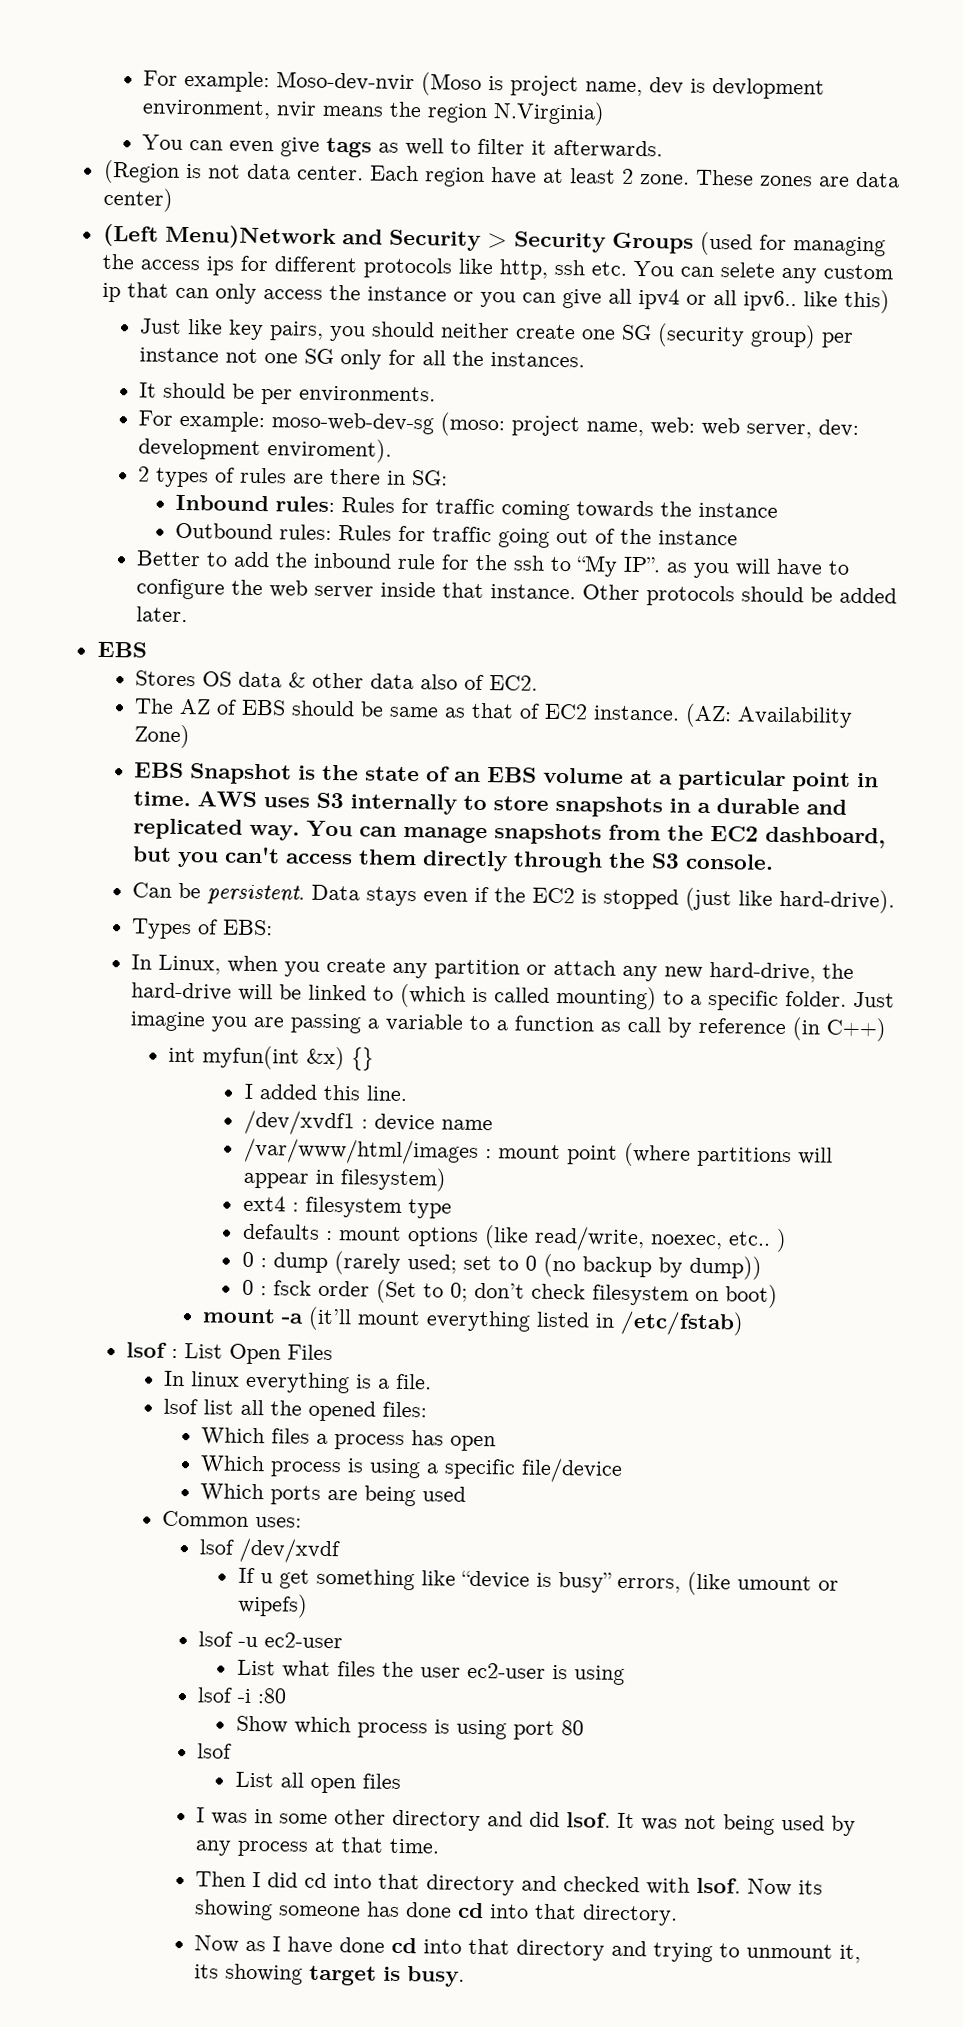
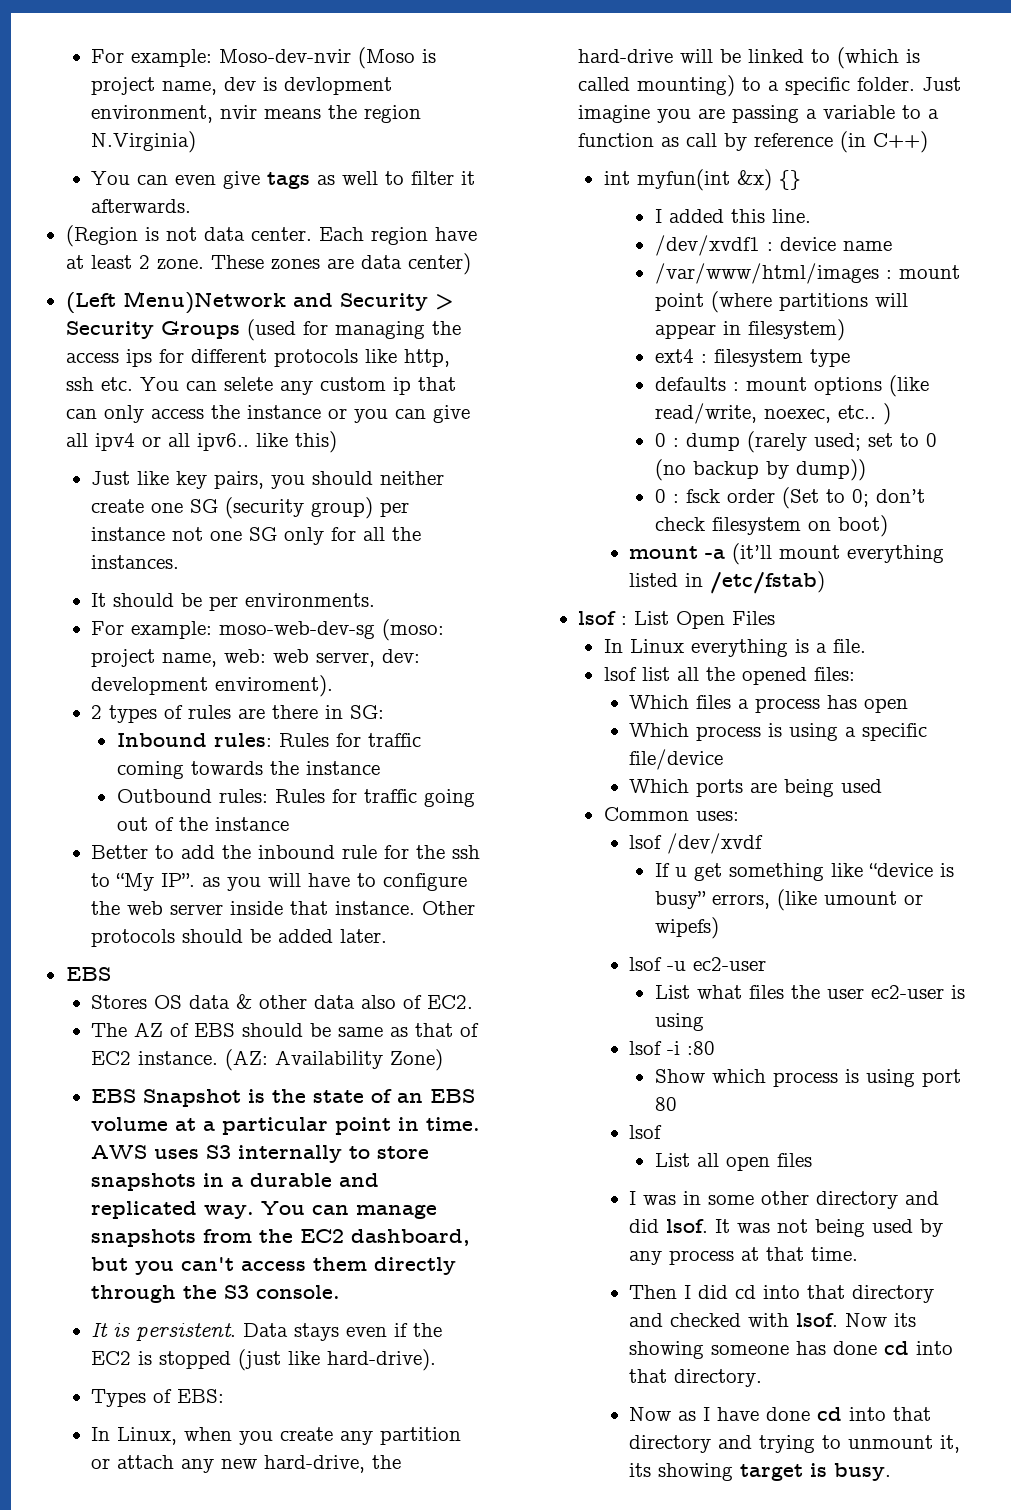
[131,882,201,899] Can be -> [91,1323,131,1337] It is
[191,1371,241,1387] linux -> [629,639,684,653] Linux

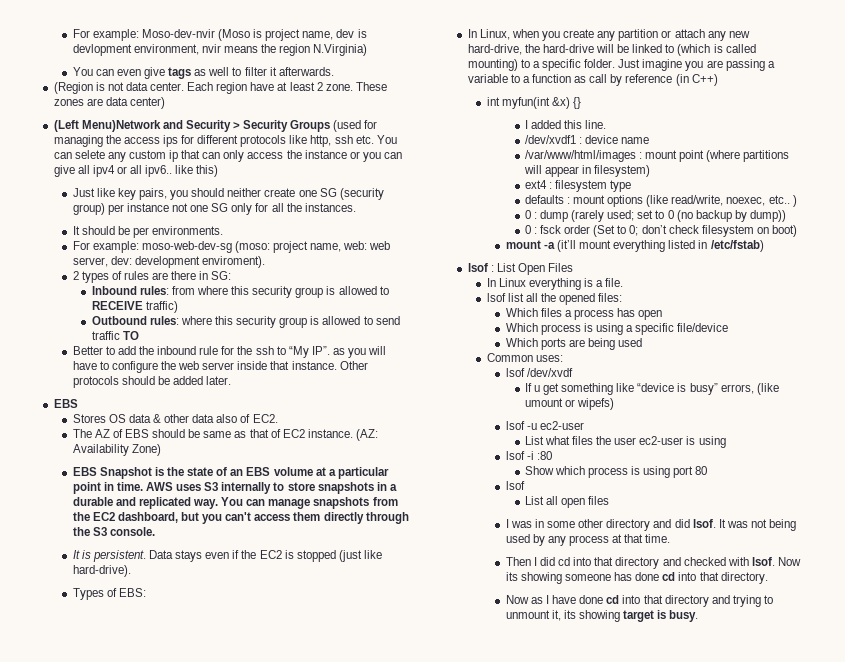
[278,733,421,747] [116,761,380,779] [116,789,475,807] [116,817,289,831] Rules for traffic coming towards the instance // Outbound rules: Rules for traffic going out of the instance -> [171,286,389,298] [91,301,178,313] [91,316,400,328] [91,331,139,340] from where this security group is allowed to RECEIVE traffic) // Outbound rules: where this security group is allowed to send traffic TO

